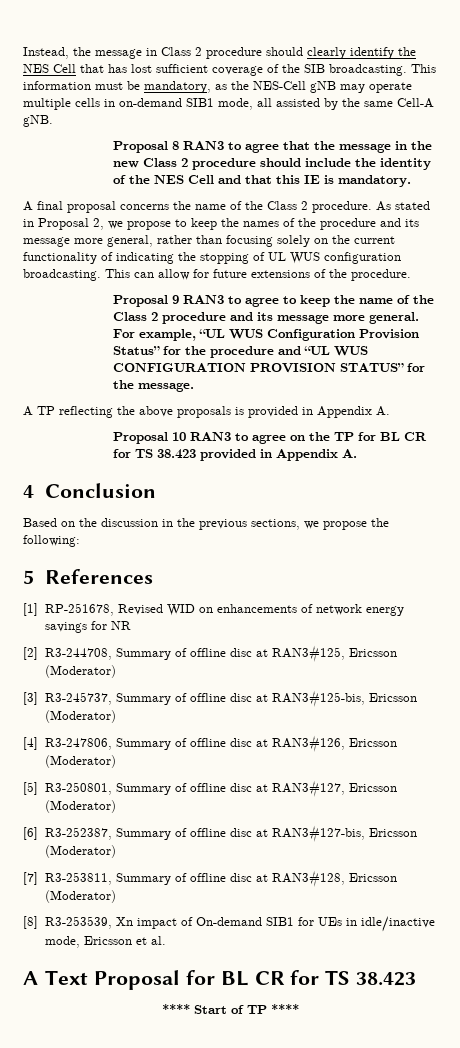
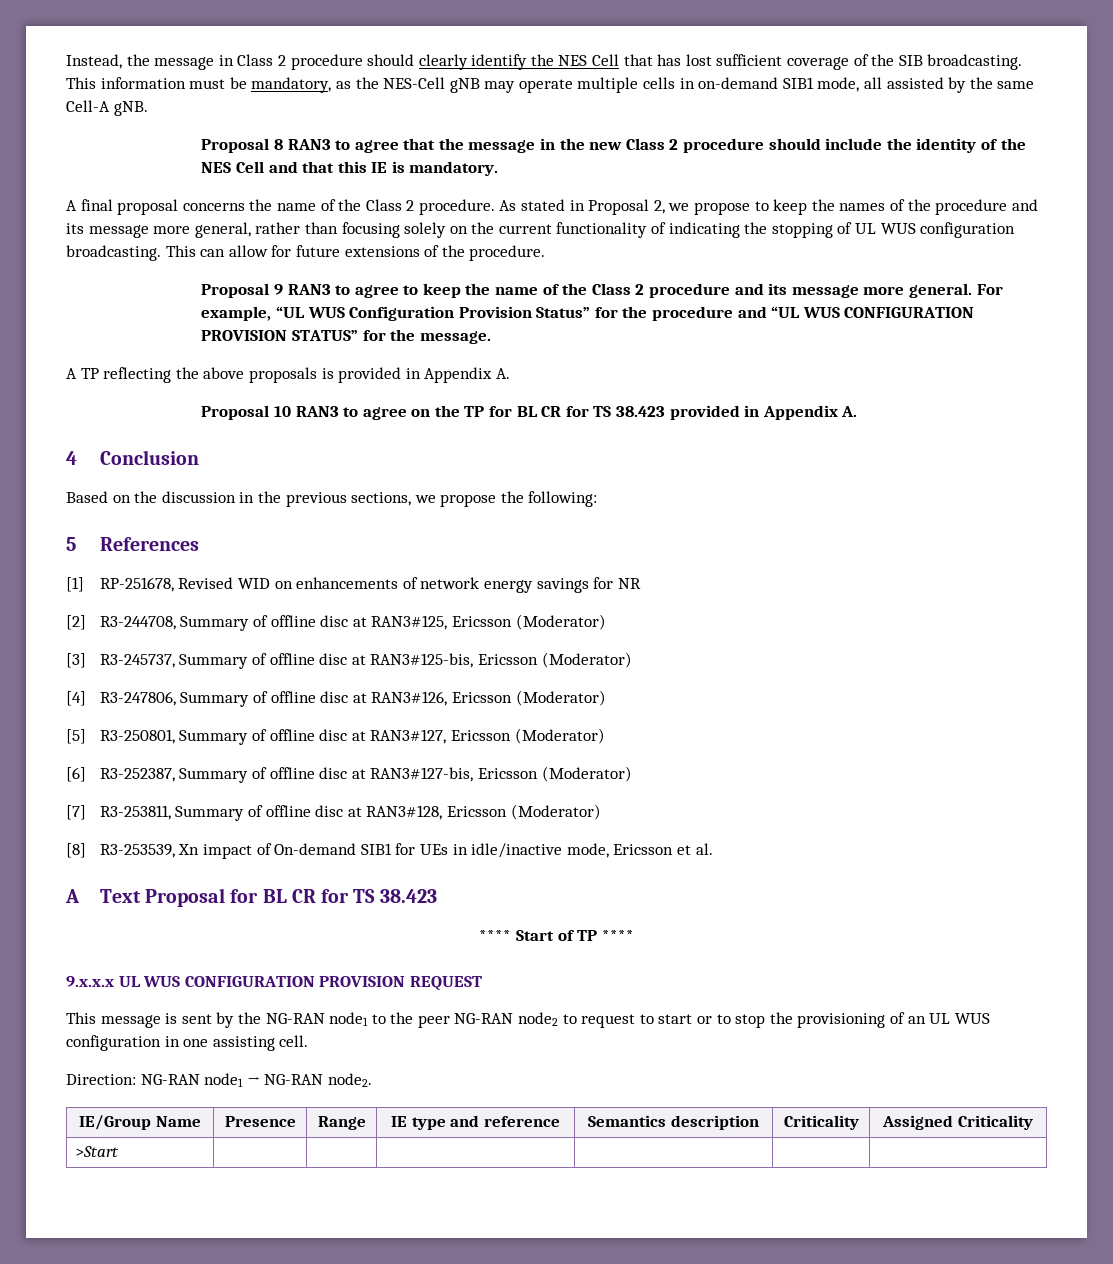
(299, 1009) none -> [66,976,482,991] [66,1012,990,1028] [66,1035,309,1051] [66,1073,372,1087] [79,1115,201,1130] [224,1116,296,1127] [317,1116,366,1130] [391,1115,560,1130] [588,1115,759,1130] [783,1115,859,1130] [882,1115,1033,1130] [75,1146,120,1157] // 9.x.x.x UL WUS CONFIGURATION PROVISION REQUEST // This message is sent by the NG-RAN node1 to the peer NG-RAN node2 to request to start or to stop the provisioning of an UL WUS configuration in one assisting cell. // Direction: NG-RAN node1 → NG-RAN node2. // IE/Group Name | Presence | Range | IE type and reference | Semantics description | Criticality | Assigned Criticality // >Start | | | | | |

